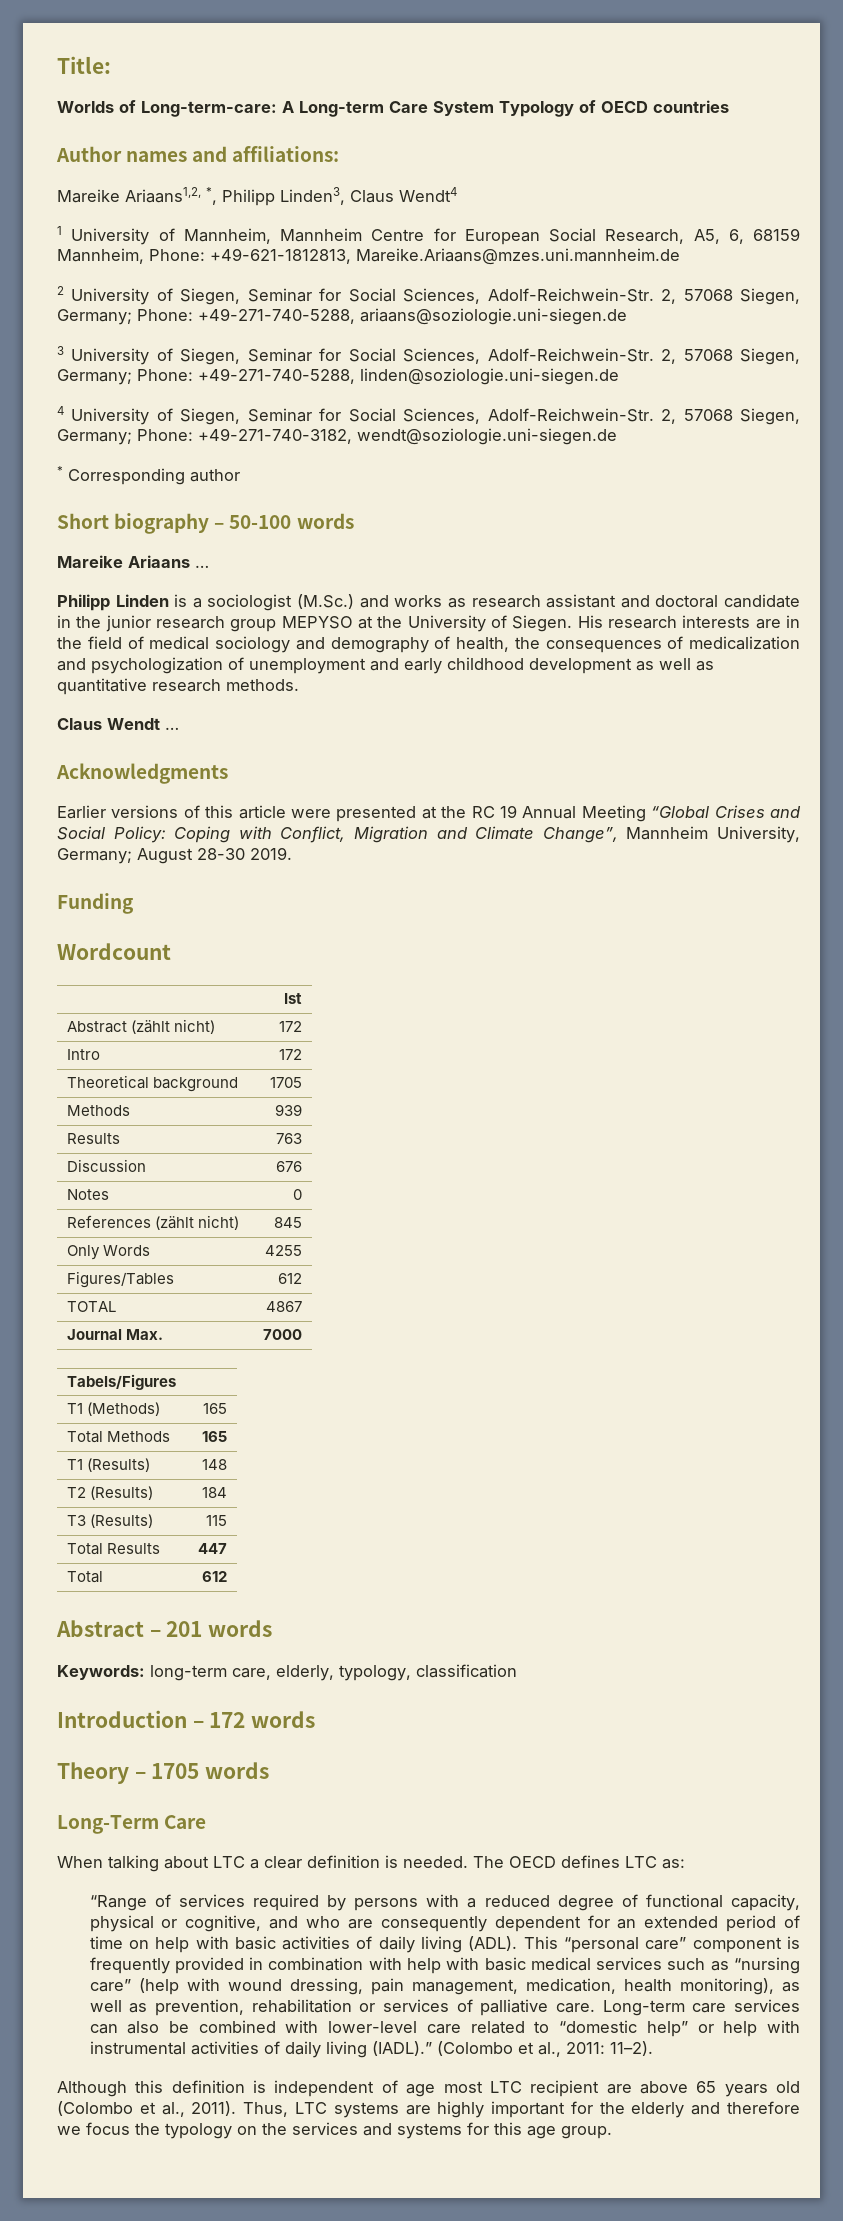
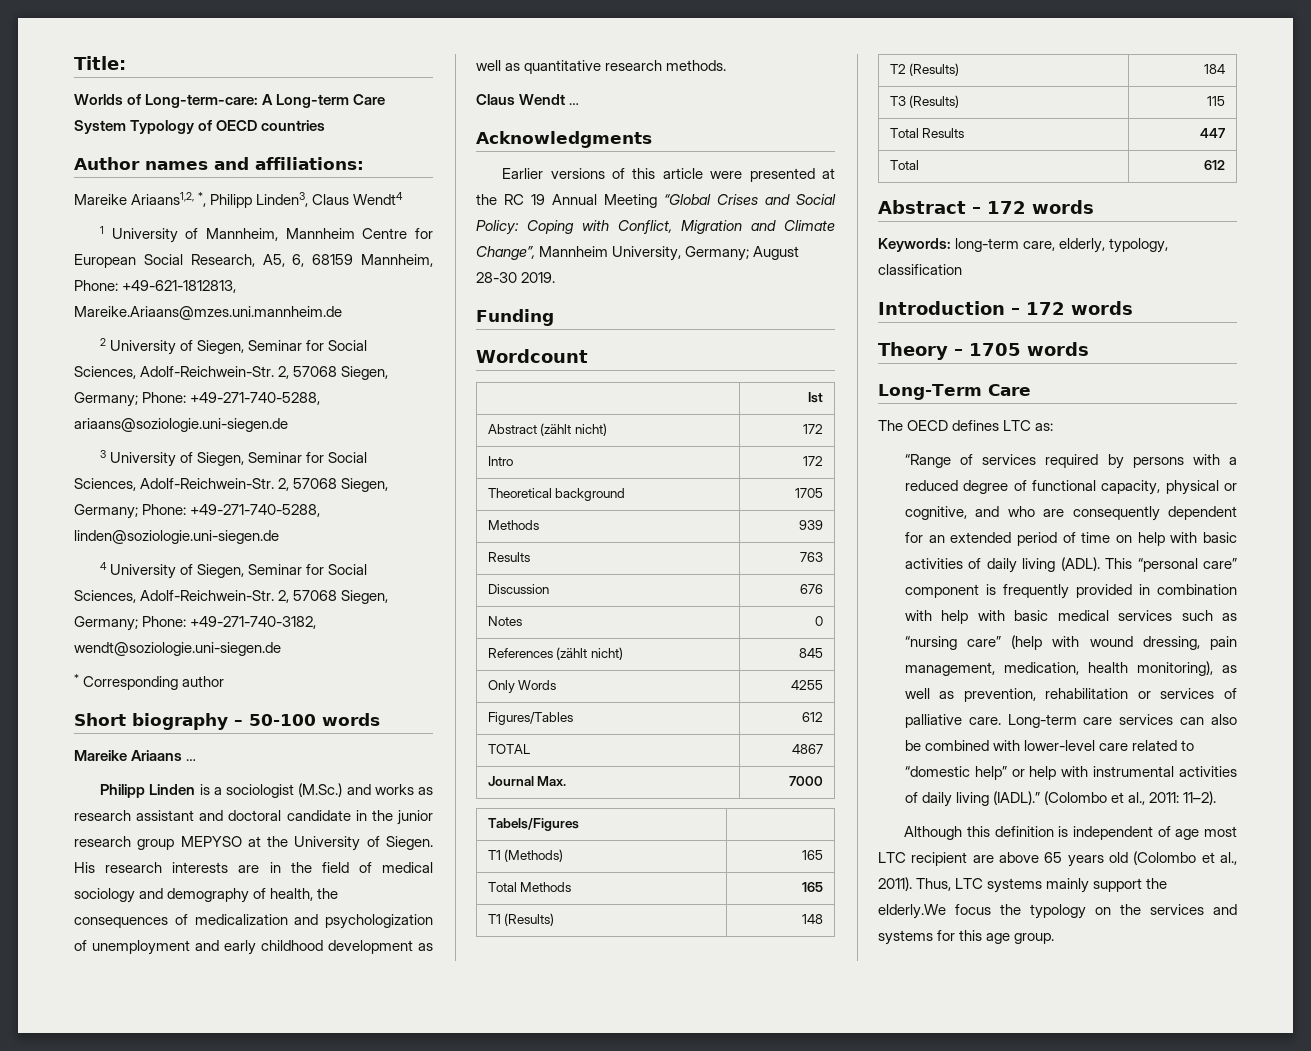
[166,1621,203,1637] 201 -> [987,201,1026,214] 172
[57,1855,468,1872] When talking about LTC a clear definition is needed. -> (1031, 390) none
[405,2101,801,2118] [57,2126,81,2135] are highly important for the elderly and therefore we -> [1046,878,1168,893] [878,904,946,919] mainly support the elderly.We

